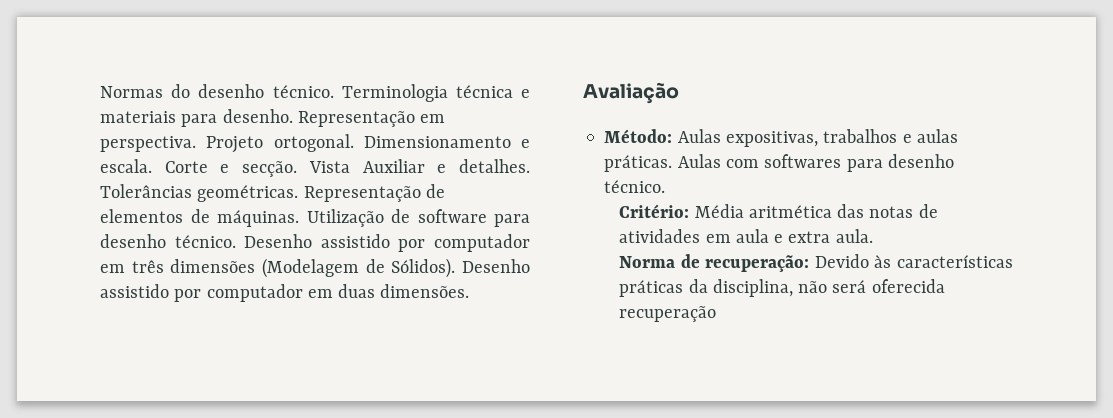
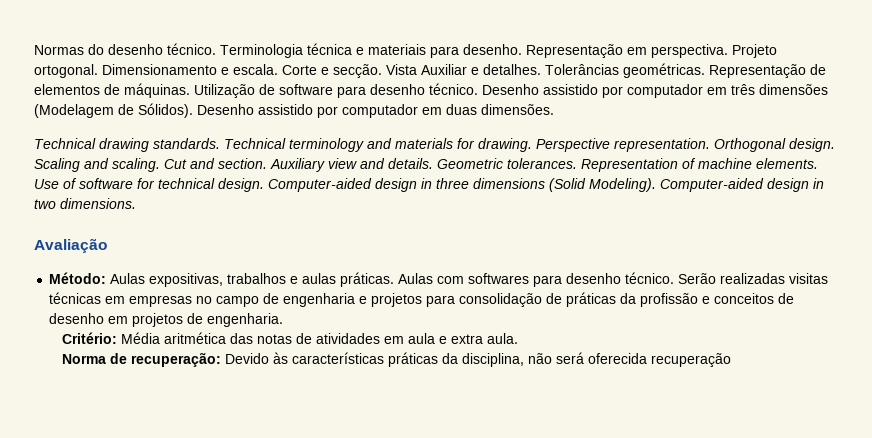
(470, 291) none -> [34,138,835,152] [34,158,818,172] [34,178,824,192] [34,198,136,209] // Technical drawing standards. Technical terminology and materials for drawing. Perspective representation. Orthogonal design. Scaling and scaling. Cut and section. Auxiliary view and details. Geometric tolerances. Representation of machine elements. Use of software for technical design. Computer-aided design in three dimensions (Solid Modeling). Computer-aided design in two dimensions.
(666, 186) none -> [678,273,829,284] [49,292,795,307] [49,313,284,327] Serão realizadas visitas técnicas em empresas no campo de engenharia e projetos para consolidação de práticas da profissão e conceitos de desenho em projetos de engenharia.

